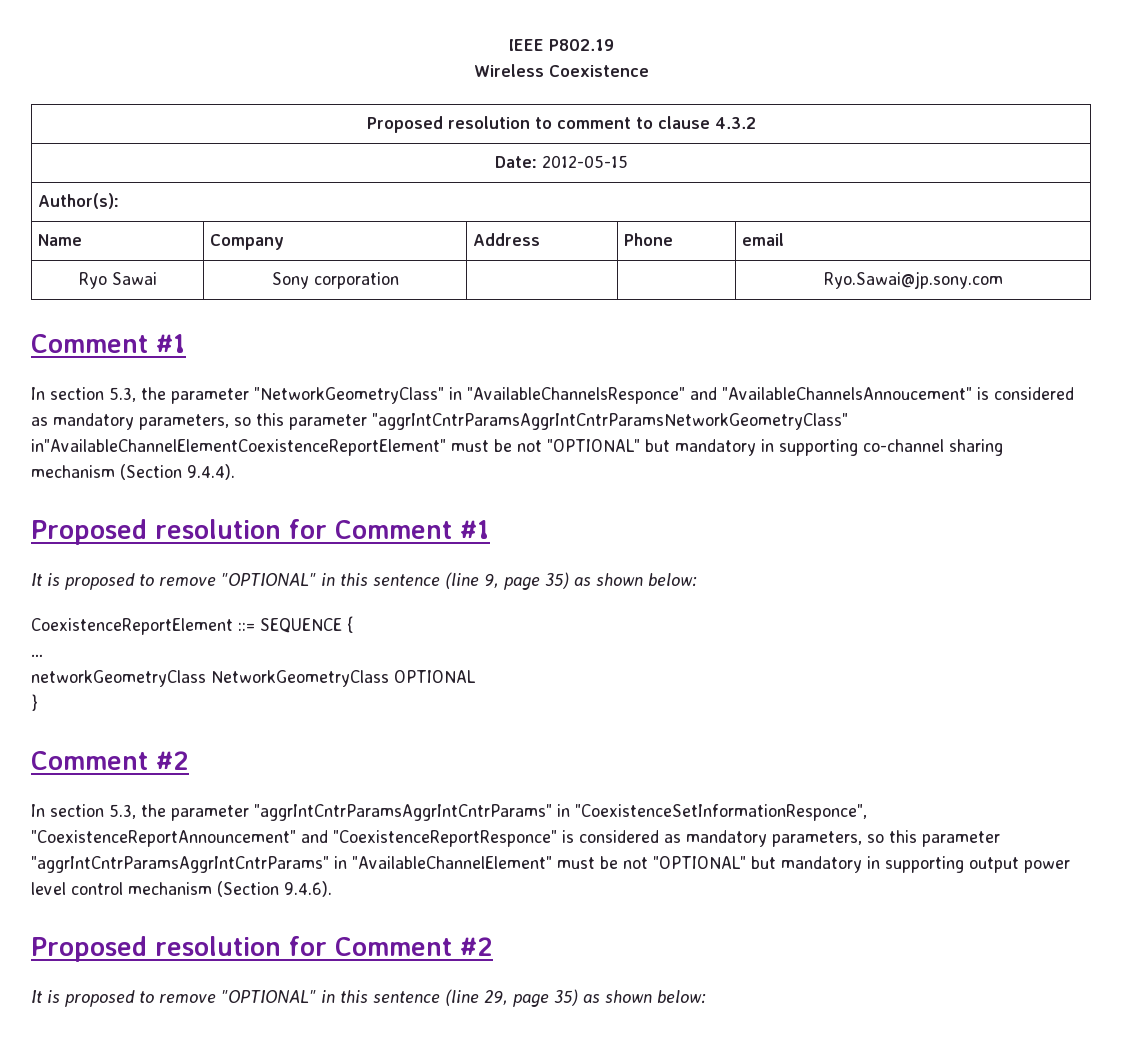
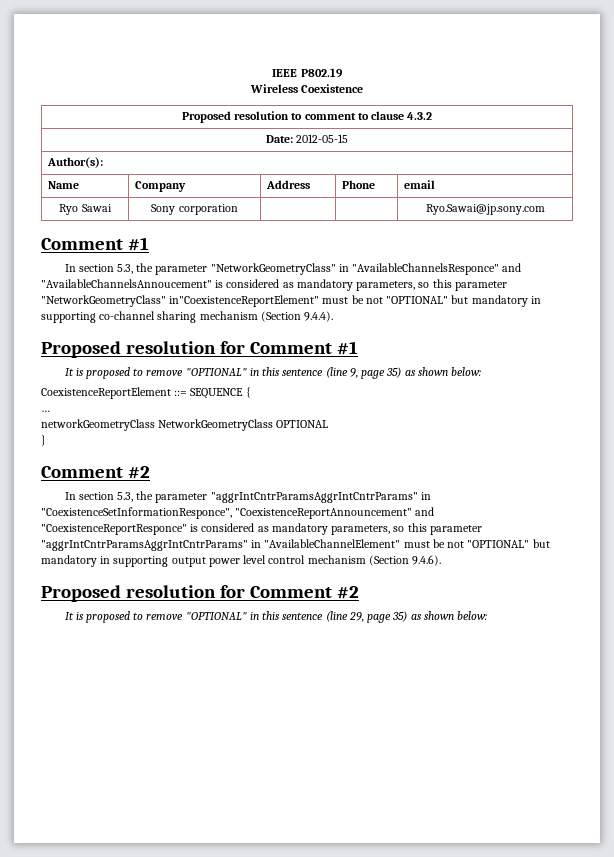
[372,413,848,430] [31,439,446,456] "aggrIntCntrParamsAggrIntCntrParamsNetworkGeometryClass" in"AvailableChannelElementCoexistenceReportElement" -> [41,295,320,307] "NetworkGeometryClass" in"CoexistenceReportElement"

